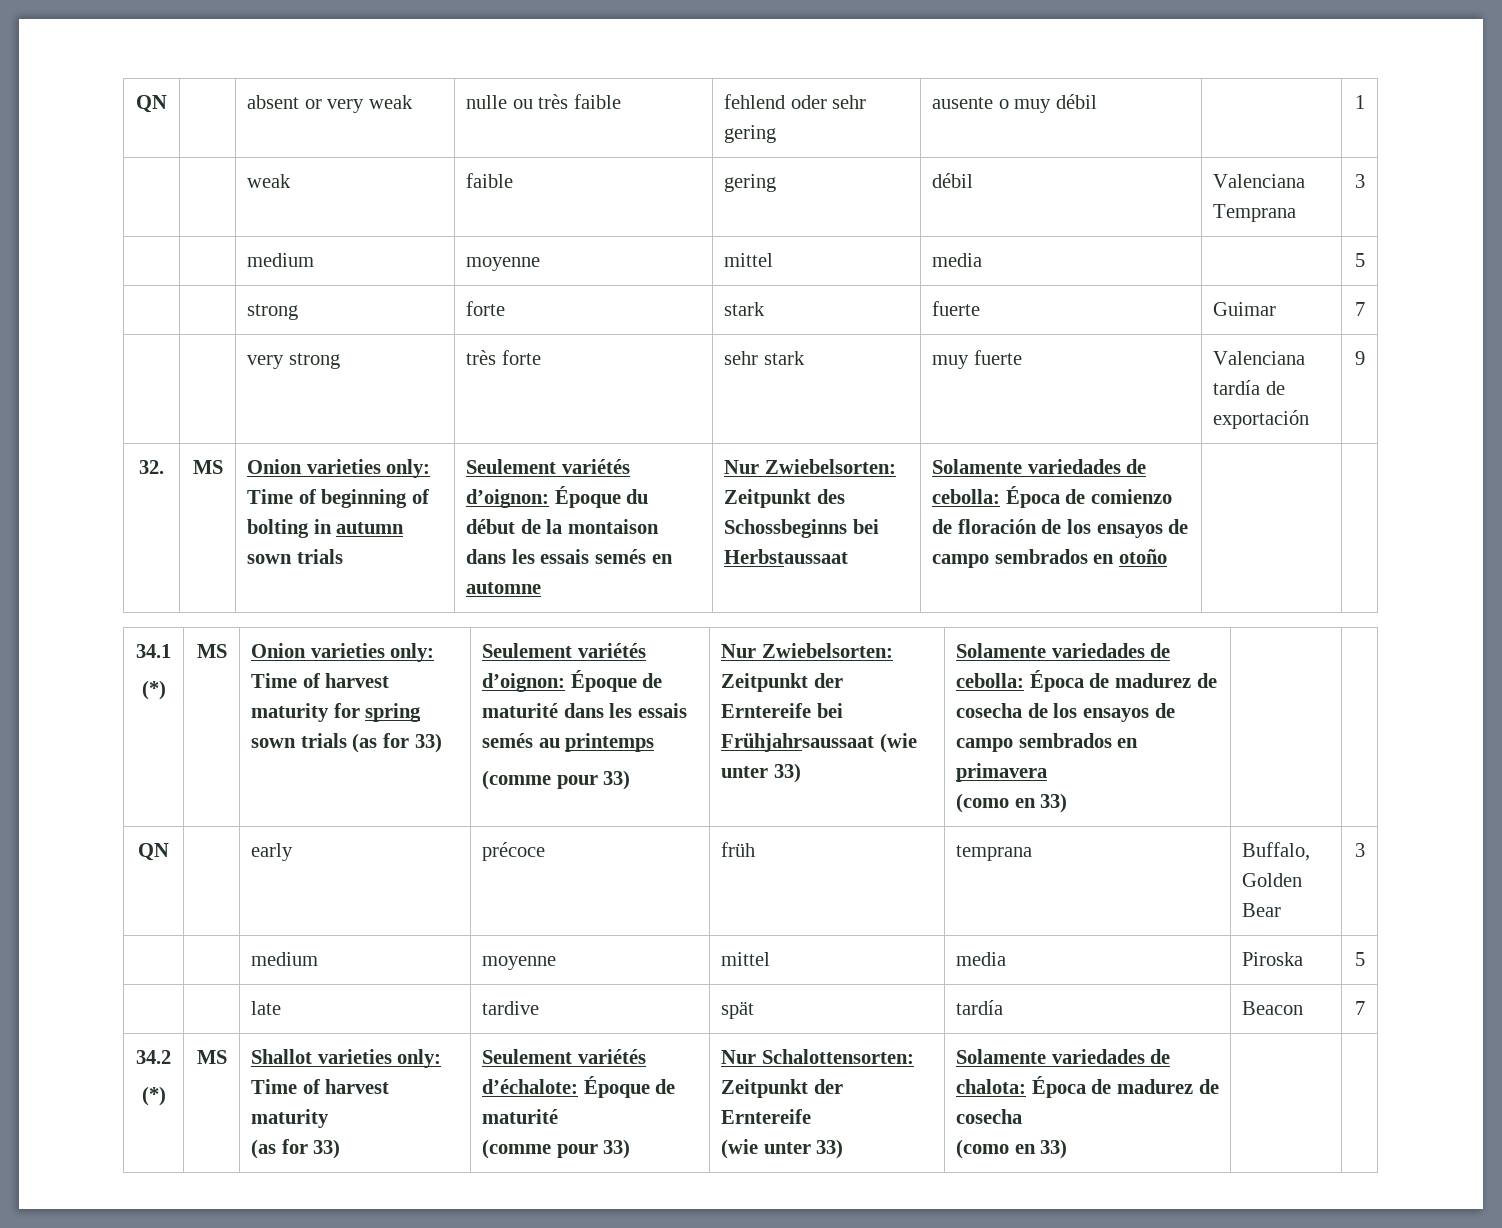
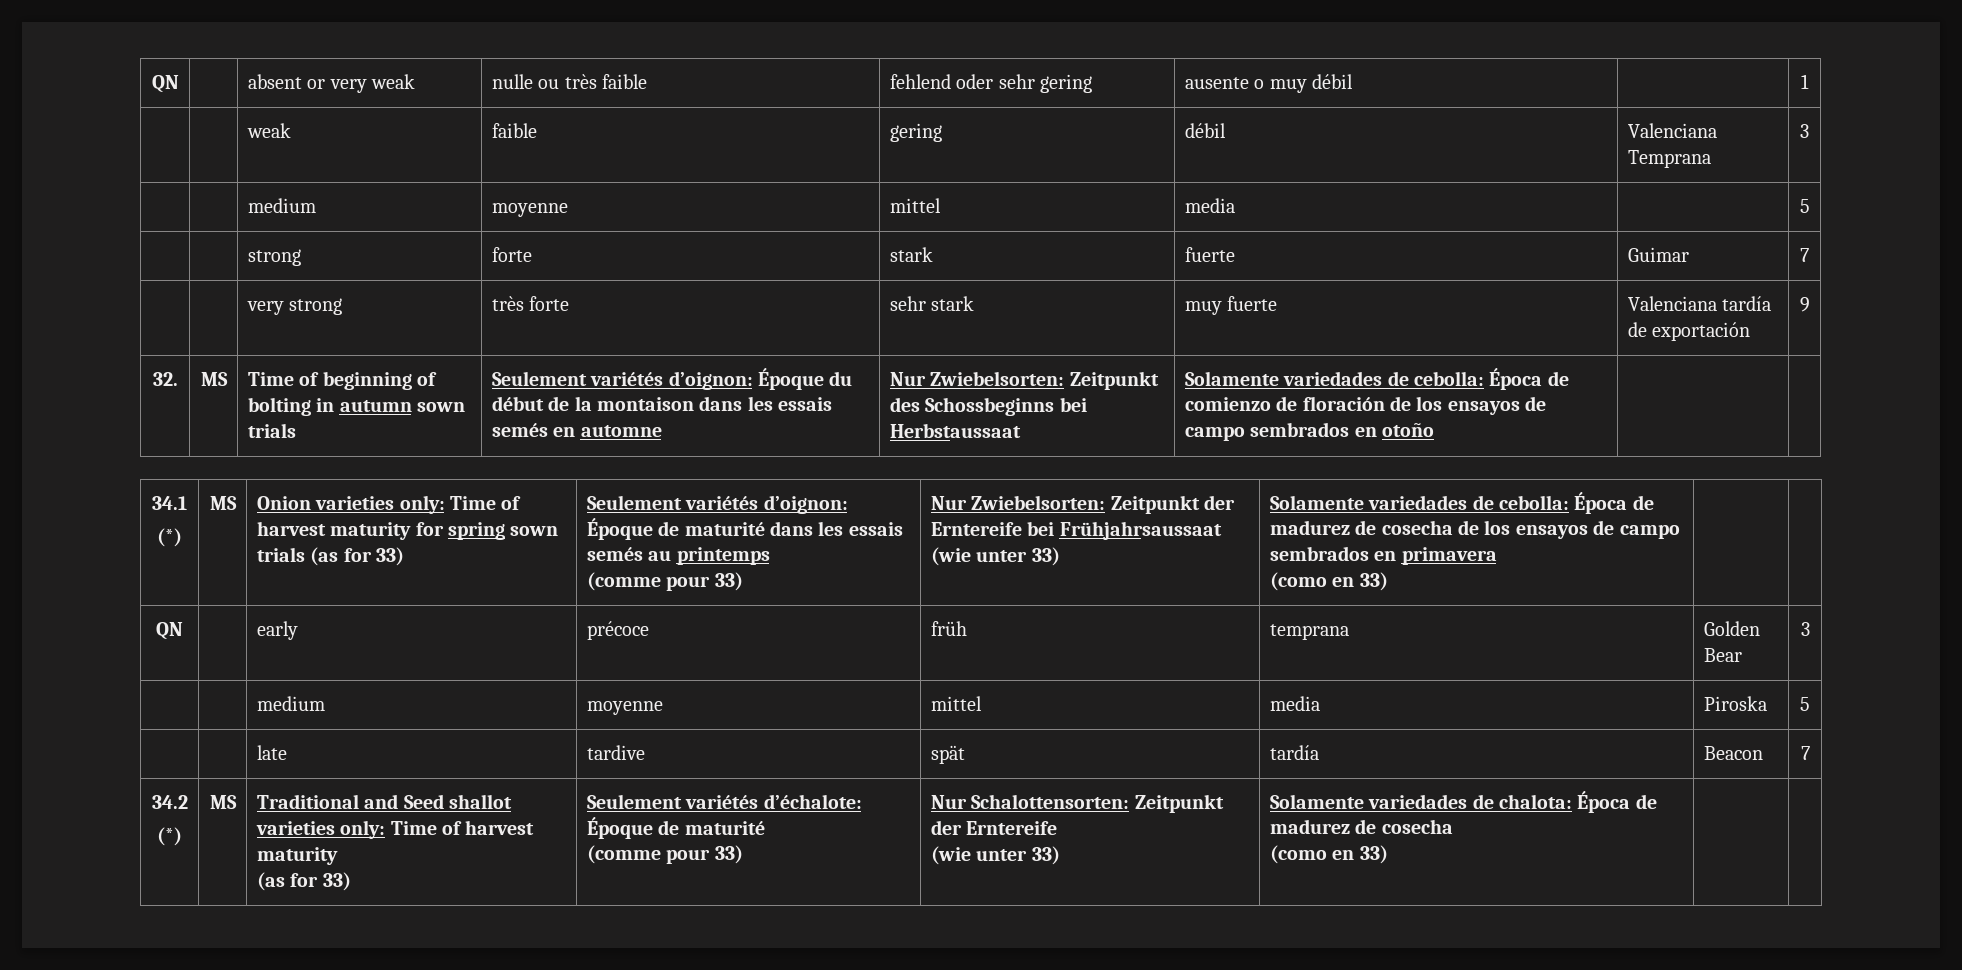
[247,459,431,478] Onion varieties only: -> (228, 379) none
[1242,842,1311,861] Buffalo, -> (1349, 632) none
[251,1049,313,1064] Shallot -> [256,794,512,809] Traditional and Seed shallot

